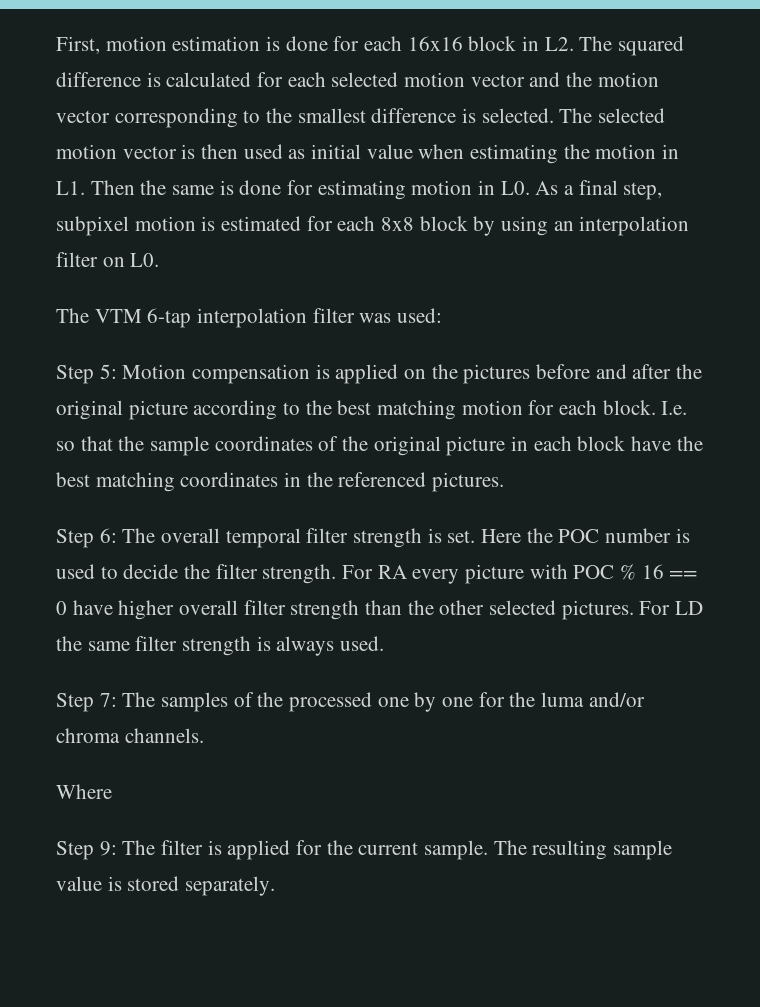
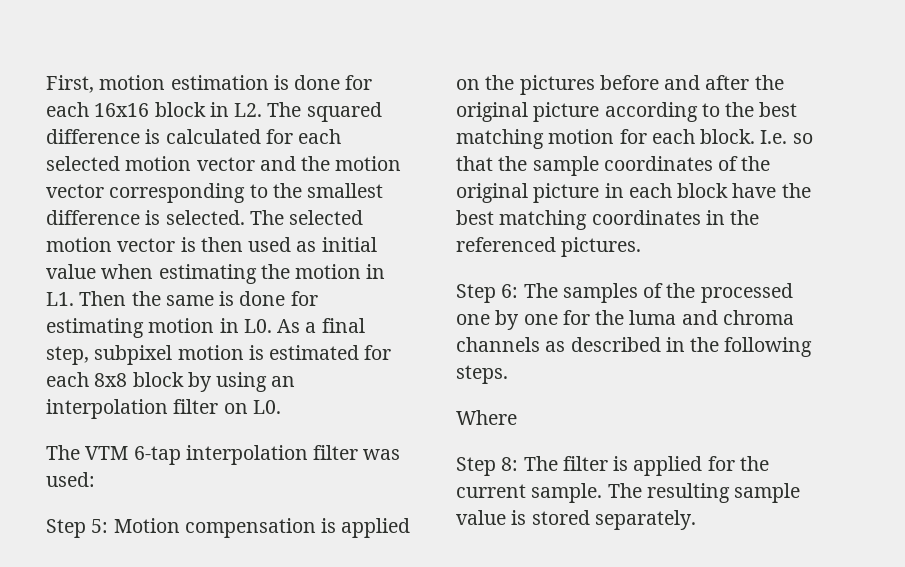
[161,528,690,548] [56,564,698,584] [56,600,704,620] [56,636,385,656] [56,692,156,712] overall temporal filter strength is set. Here the POC number is used to decide the filter strength. For RA every picture with POC % 16 == 0 have higher overall filter strength than the other selected pictures. For LD the same filter strength is always used. // Step 7: The -> (558, 290) none
[588,692,645,707] [56,728,204,743] and/or chroma channels. -> [681,310,794,325] [456,337,813,357] [456,365,508,384] and chroma channels as described in the following steps.
[99,841,117,856] 9: -> [501,457,519,471] 8:

